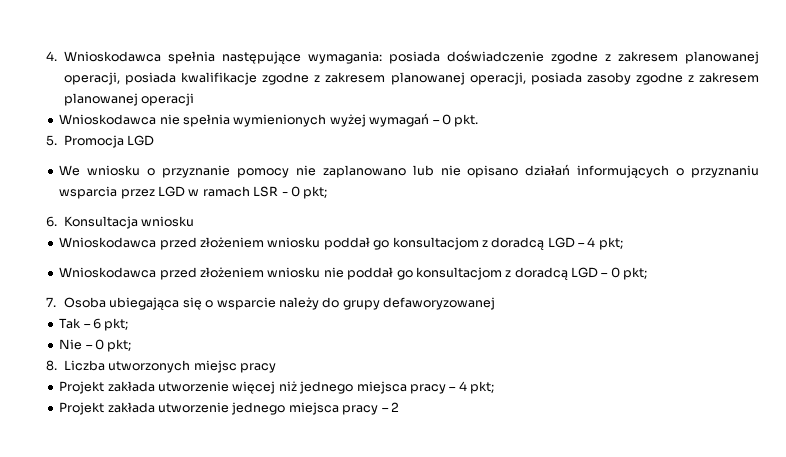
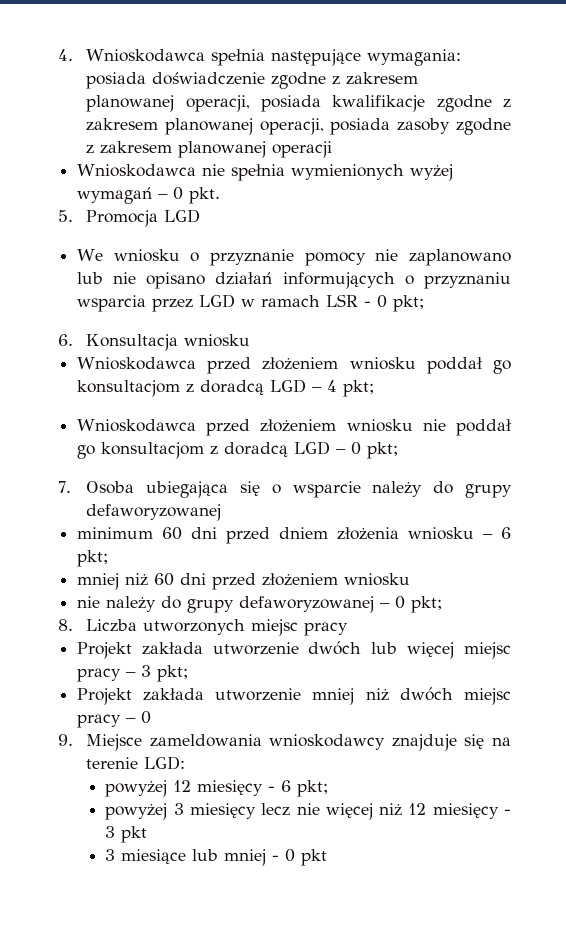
[59,318,129,331] [59,339,83,350] Tak – 6 pkt; // Nie -> [76,527,512,544] [76,550,108,567] [76,573,410,590] [76,596,374,613] minimum 60 dni przed dniem złożenia wniosku – 6 pkt; // mniej niż 60 dni przed złożeniem wniosku // nie należy do grupy defaworyzowanej
[232,381,467,394] więcej niż jednego miejsca pracy – 4 -> [308,641,511,659] [76,665,151,682] dwóch lub więcej miejsc pracy – 3
[231,402,399,415] jednego miejsca pracy – 2 -> [312,687,512,705] [76,711,151,728] [57,734,512,751] [86,756,186,770] [105,780,329,797] [105,803,511,820] [105,826,148,843] [105,849,328,866] mniej niż dwóch miejsc pracy – 0 // 9. Miejsce zameldowania wnioskodawcy znajduje się na terenie LGD: // powyżej 12 miesięcy - 6 pkt; // powyżej 3 miesięcy lecz nie więcej niż 12 miesięcy - 3 pkt // 3 miesiące lub mniej - 0 pkt

